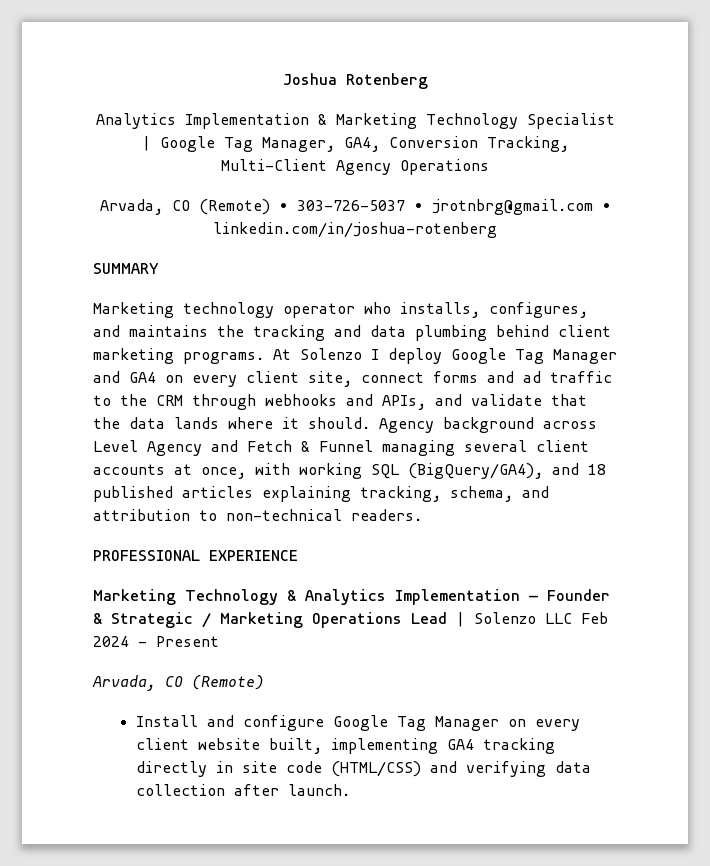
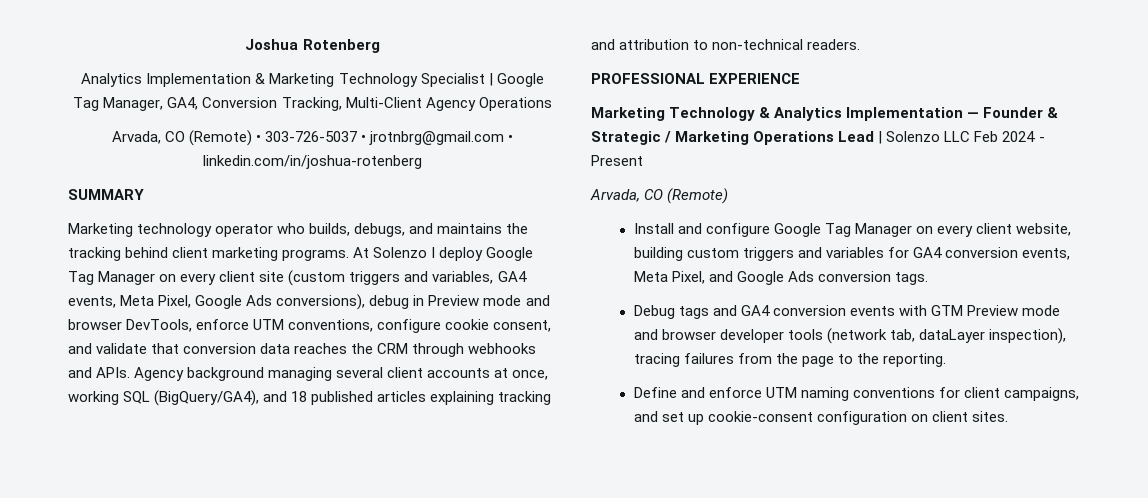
[400,302,588,318] installs, configures, -> [309,223,406,237] builds, debugs,
[334,325,487,341] and data plumbing -> (121, 254) none
[93,371,612,387] [93,395,111,406] and GA4 on every client site, connect forms and ad traffic to -> [159,270,527,286] [68,294,550,310] [68,319,552,333] [68,343,348,354] on every client site (custom triggers and variables, GA4 events, Meta Pixel, Google Ads conversions), debug in Preview mode and browser DevTools, enforce UTM conventions, configure cookie consent, and validate that conversion data reaches
[382,394,587,410] [93,417,597,433] [93,440,373,456] APIs, and validate that the data lands where it should. Agency background across Level Agency and Fetch & Funnel -> [96,367,265,381] APIs. Agency background
[255,463,290,475] with -> (549, 375) none
[360,486,513,502] tracking, schema, -> [498,391,552,405] tracking
[197,738,555,754] [135,761,591,777] [135,784,350,796] website built, implementing GA4 tracking directly in site code (HTML/CSS) and verifying data collection after launch. -> [1016,223,1072,236] [633,247,1071,261] [633,271,929,285] [633,305,1061,319] [633,328,1067,344] [633,353,947,367] [633,387,1080,401] [633,411,1009,425] website, building custom triggers and variables for GA4 conversion events, Meta Pixel, and Google Ads conversion tags. // Debug tags and GA4 conversion events with GTM Preview mode and browser developer tools (network tab, dataLayer inspection), tracing failures from the page to the reporting. // Define and enforce UTM naming conventions for client campaigns, and set up cookie-consent configuration on client sites.

